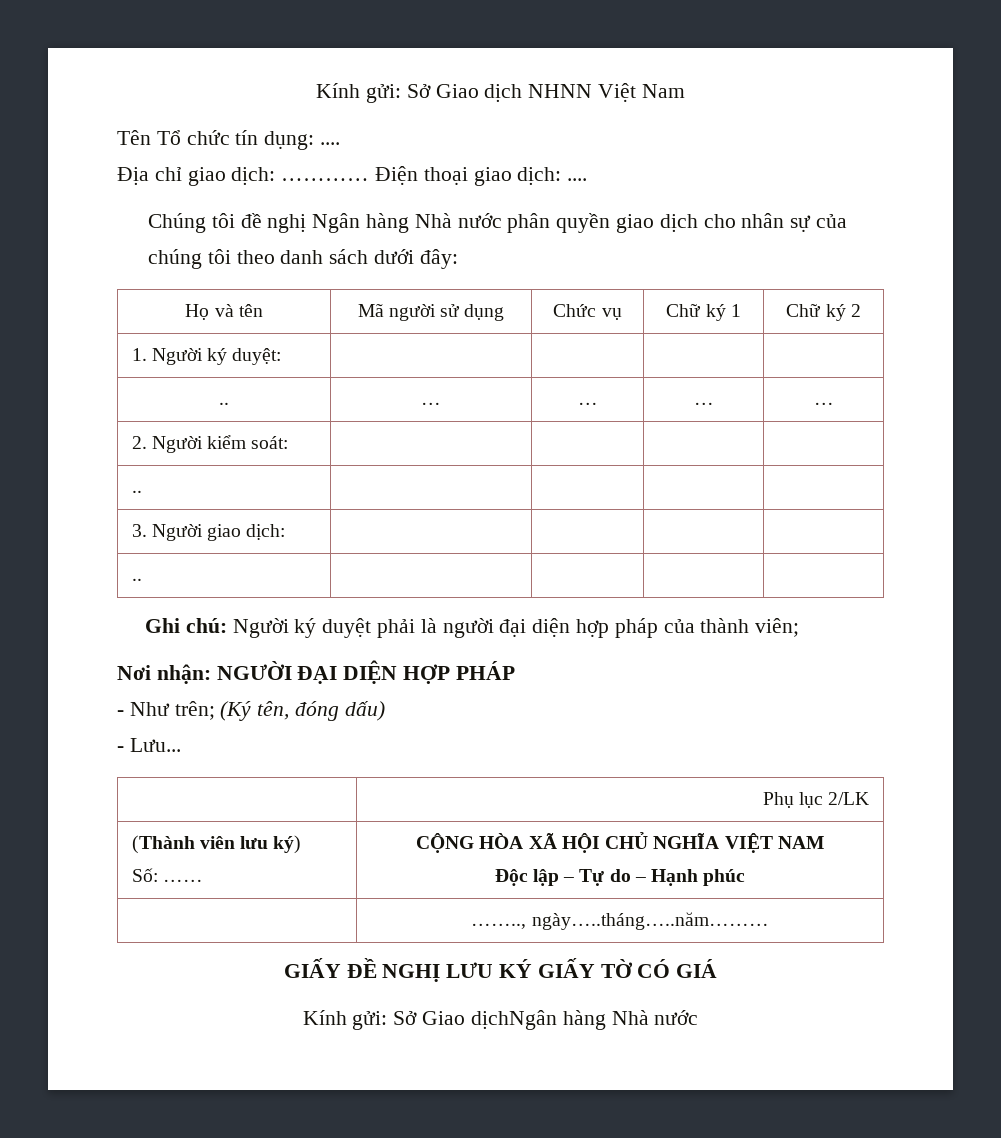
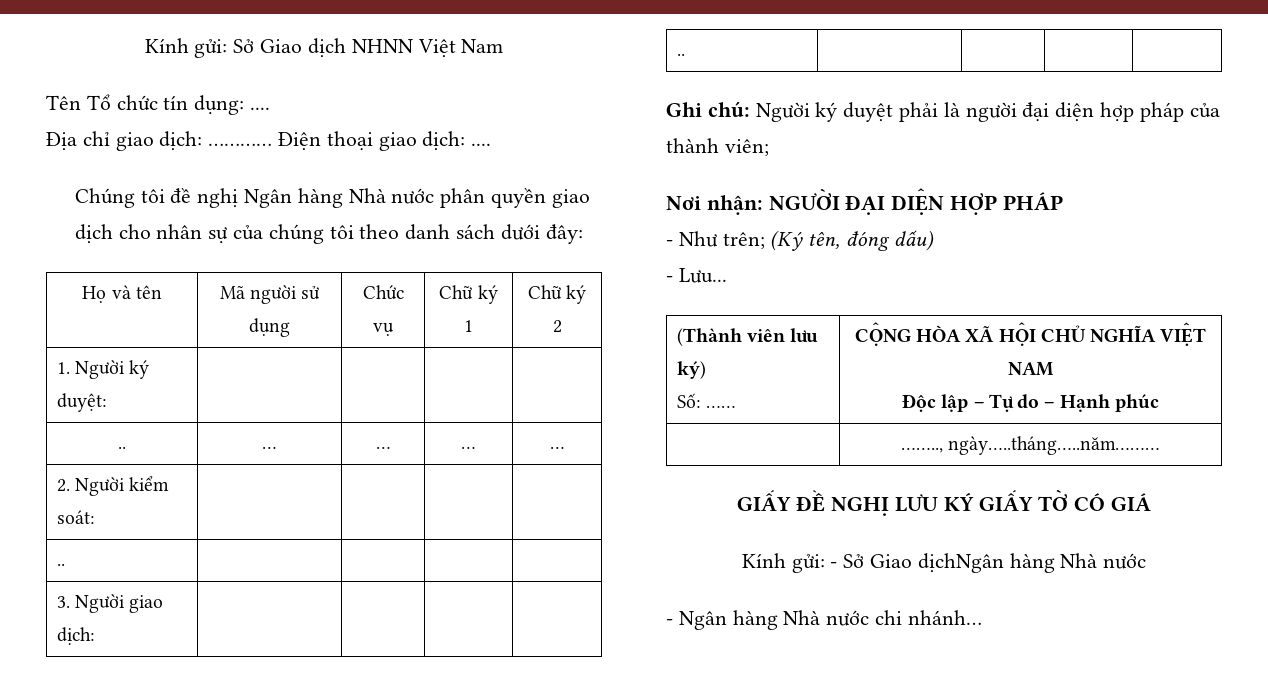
[762,792,870,808] // | Phụ lục 2/LK -> (727, 275) none
(388, 1020) none -> [830,562,838,568] -
(699, 1017) none -> [666,610,982,630] // - Ngân hàng Nhà nước chi nhánh…

